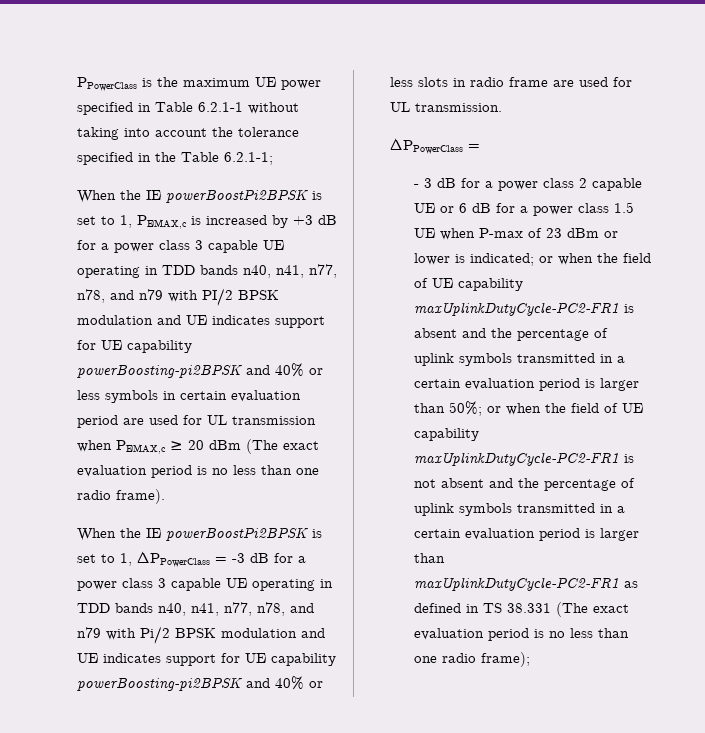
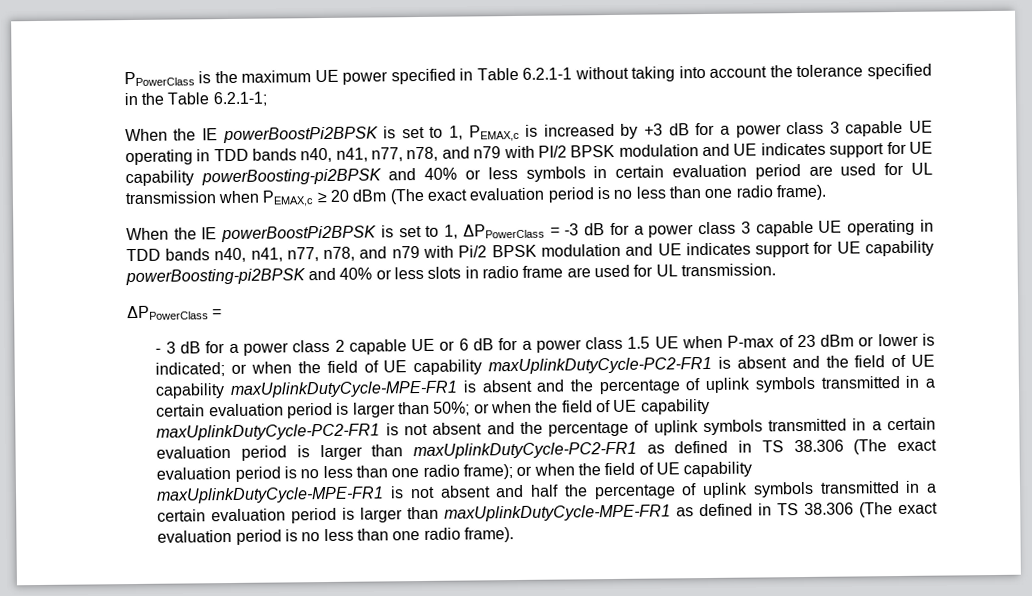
(513, 333) none -> [854,354,935,368] [155,379,594,399] field of UE capability maxUplinkDutyCycle-MPE-FR1 is absent and the
[507,603,552,613] 38.331 -> [793,439,844,453] 38.306
(531, 659) none -> [516,461,753,478] [156,480,938,504] [157,502,938,524] [157,527,515,545] or when the field of UE capability maxUplinkDutyCycle-MPE-FR1 is not absent and half the percentage of uplink symbols transmitted in a certain evaluation period is larger than maxUplinkDutyCycle-MPE-FR1 as defined in TS 38.306 (The exact evaluation period is no less than one radio frame).

